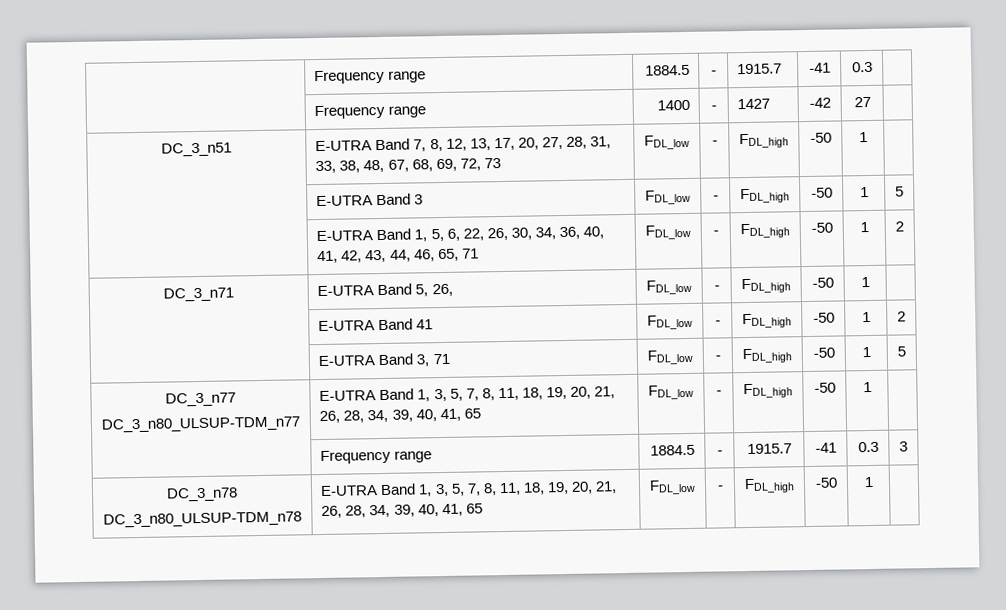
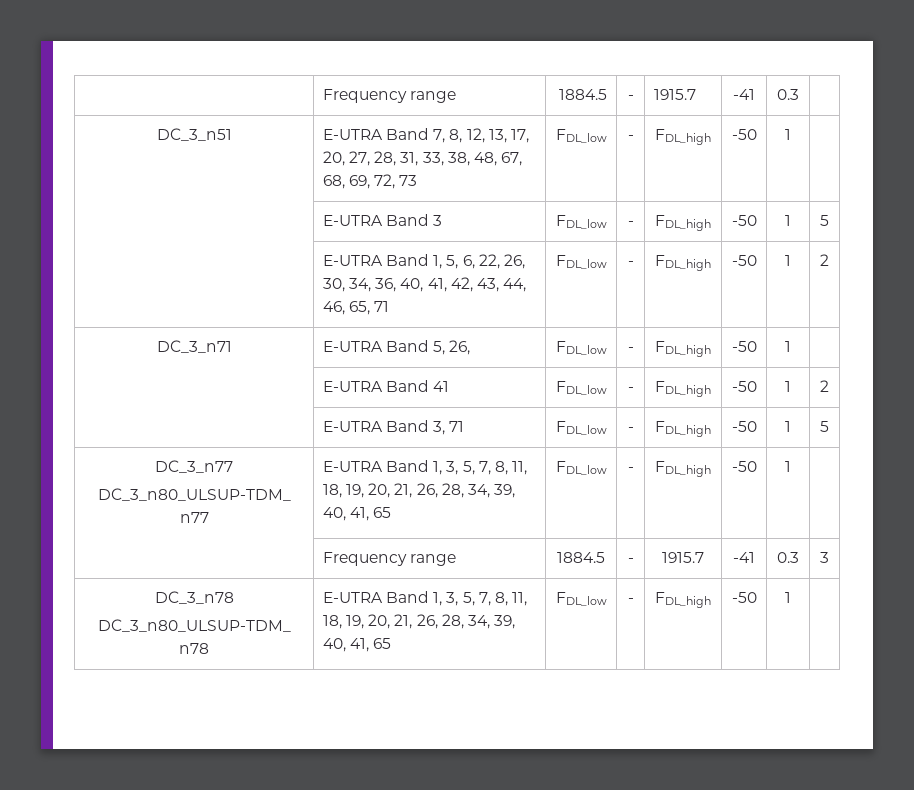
[314,69,427,85] [644,64,690,76] [710,70,717,75] [737,63,783,75] [808,62,831,73] [851,61,873,73] [314,104,427,120] [656,99,690,111] [710,105,717,110] [737,98,771,110] [808,97,831,108] [853,96,871,108] | Frequency range | 1884.5 | - | 1915.7 | -41 | 0.3 | // | Frequency range | 1400 | - | 1427 | -42 | 27 | -> [322,89,456,103] [559,89,608,100] [627,95,634,100] [653,89,696,100] [733,89,755,100] [777,89,799,100] | Frequency range | 1884.5 | - | 1915.7 | -41 | 0.3 |

